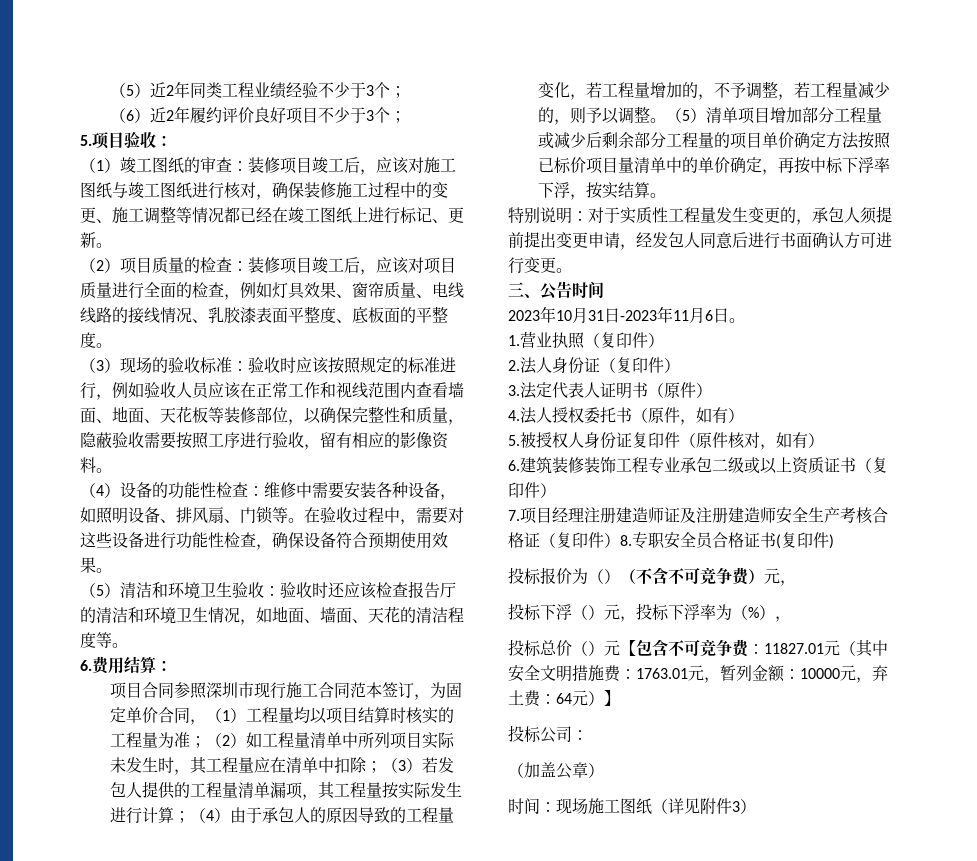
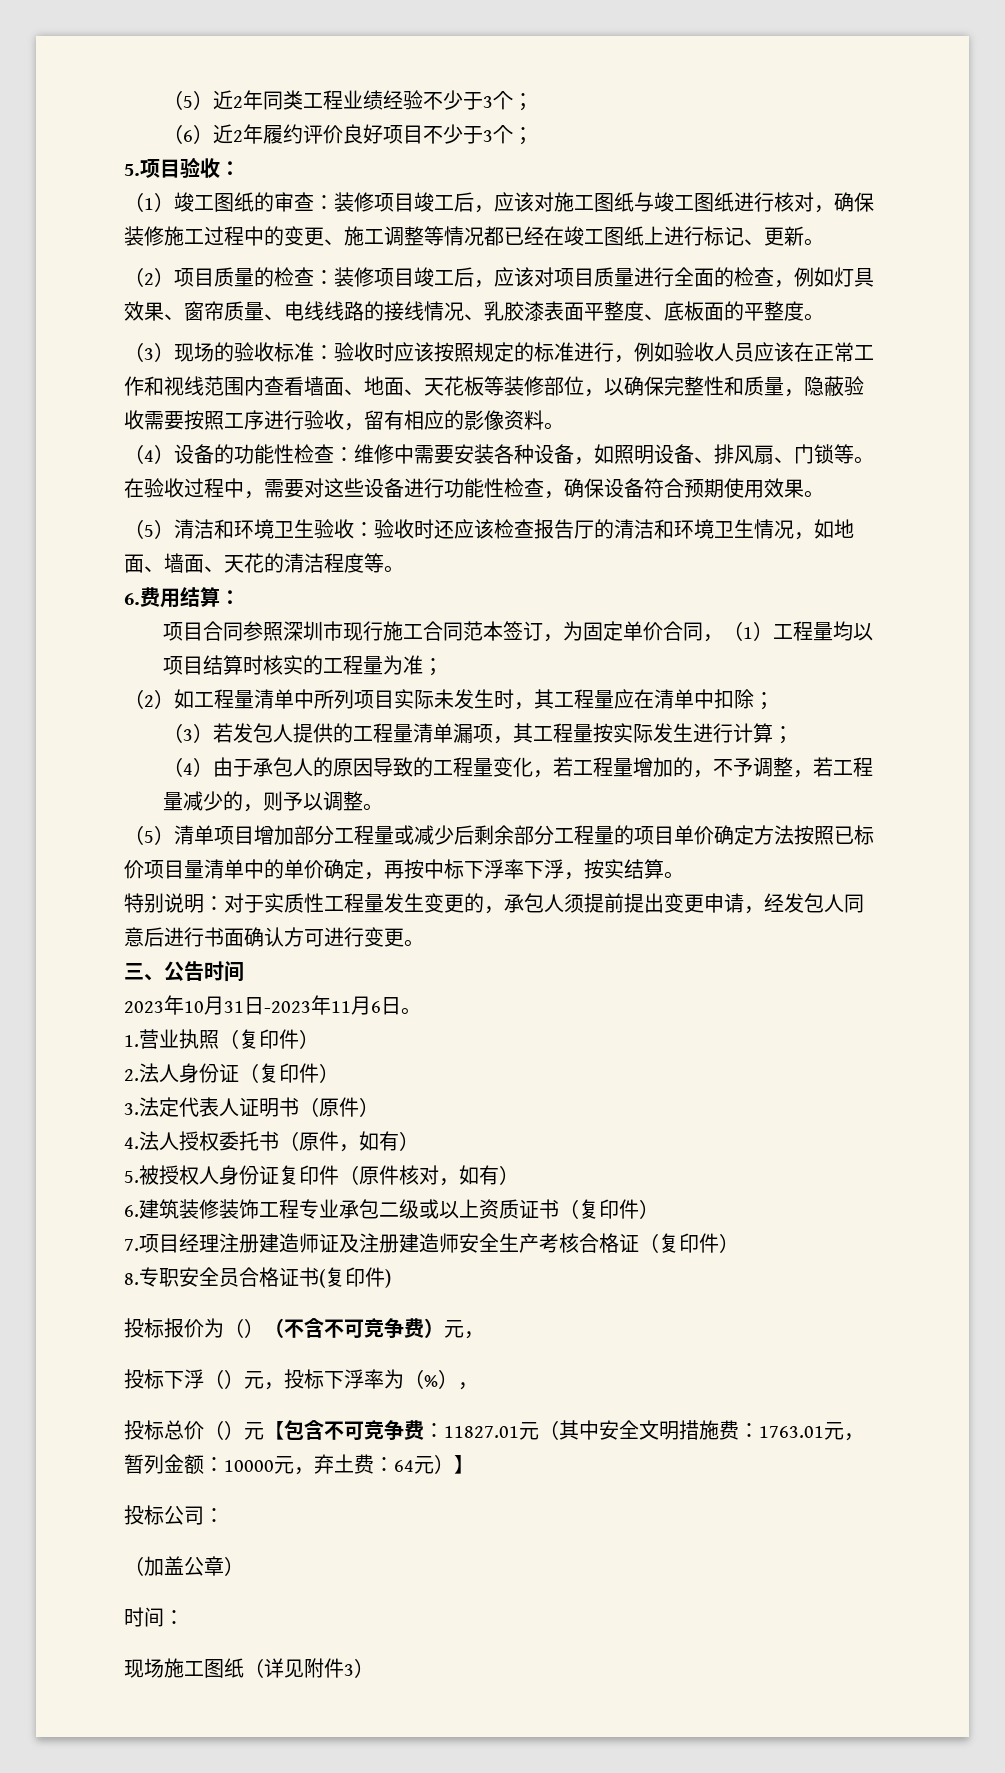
(206, 742) none -> (444, 667) //
(382, 767) none -> (774, 701) //
(190, 817) none -> (794, 735) //
(666, 120) none -> (384, 807) //
(620, 540) none -> (739, 1243) //
(556, 807) none -> (184, 1617) //

